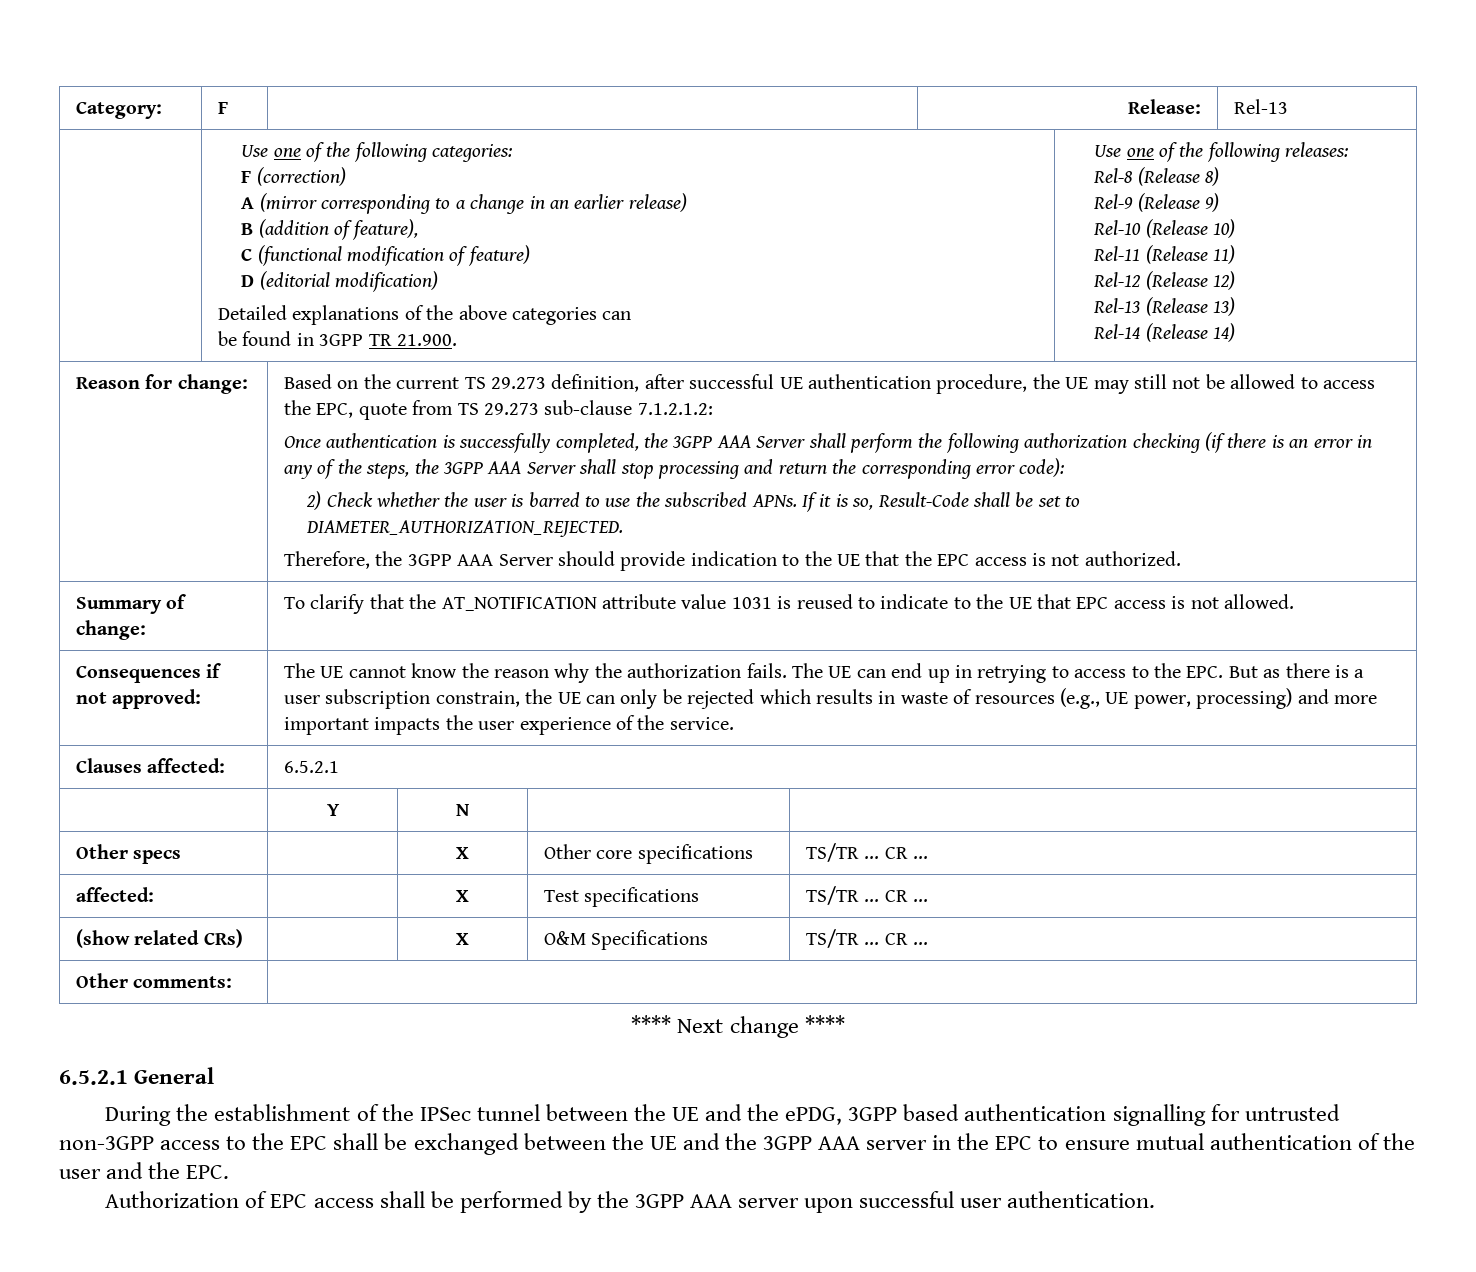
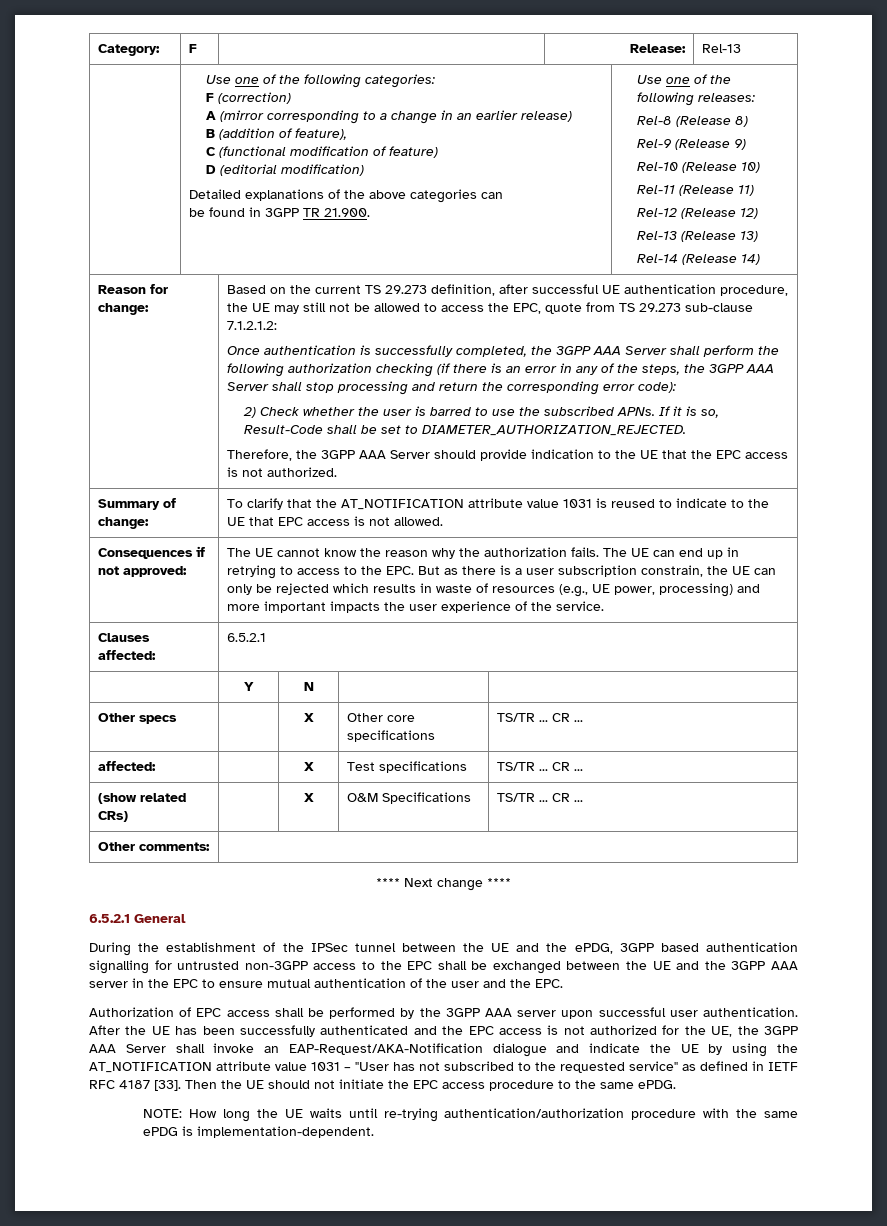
(1156, 1199) none -> [89,1025,799,1037] [89,1043,798,1057] [89,1061,798,1073] [89,1079,676,1091] [143,1108,798,1122] [143,1126,375,1138] After the UE has been successfully authenticated and the EPC access is not authorized for the UE, the 3GPP AAA Server shall invoke an EAP-Request/AKA-Notification dialogue and indicate the UE by using the AT_NOTIFICATION attribute value 1031 – "User has not subscribed to the requested service" as defined in IETF RFC 4187 [33]. Then the UE should not initiate the EPC access procedure to the same ePDG. // NOTE: How long the UE waits until re-trying authentication/authorization procedure with the same ePDG is implementation-dependent.

